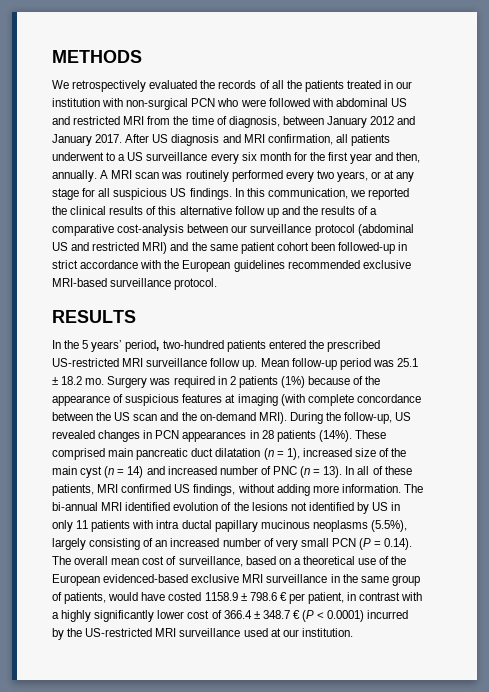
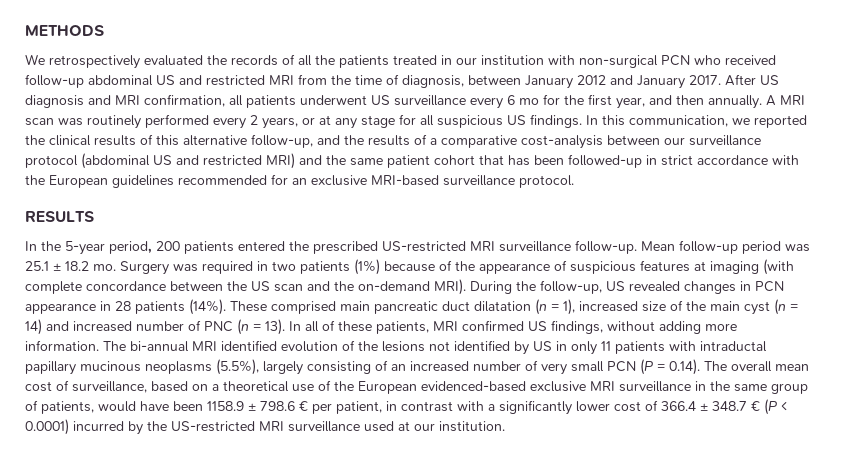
[240,98,333,107] were followed with -> [725,55,776,65] [25,74,84,88] received follow-up
[106,152,126,161] to a -> (367, 100) none
[241,152,291,161] six month -> [507,95,539,105] 6 mo
[350,152,421,164] year and then, -> [616,95,704,109] year, and then
[316,170,334,179] two -> [250,115,258,125] 2
[234,206,279,218] follow up -> [251,134,313,148] follow-up,
(309, 246) none -> [479,155,530,166] that has
(360, 264) none -> [271,174,307,185] for an
[82,340,224,352] 5 years’ period, two-hundred -> [65,241,180,255] 5-year period, 200
[210,358,258,370] follow up. -> [575,240,637,254] follow-up.
[229,376,236,385] 2 -> [272,261,296,271] two
[182,431,247,442] appearances -> [25,303,96,314] appearance
[156,520,212,529] intra ductal -> [700,341,767,352] intraductal
[168,592,202,601] costed -> [173,401,203,411] been
[61,610,92,622] highly -> (495, 407) none

